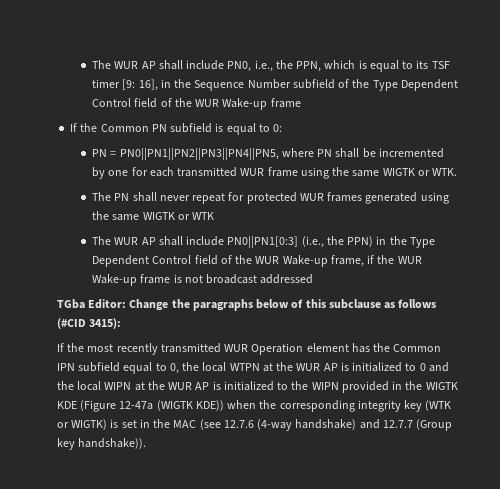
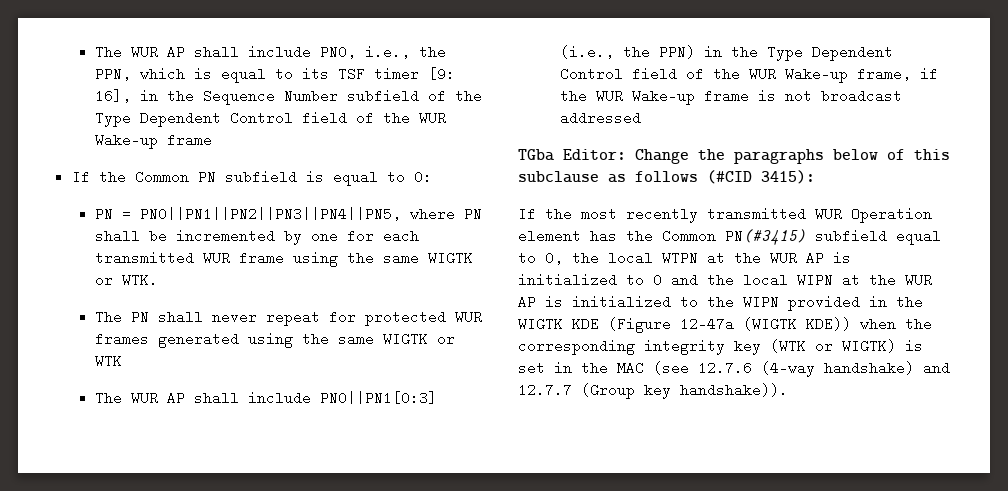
[57,363,75,371] IPN -> [725,229,806,245] PN(#3415)

